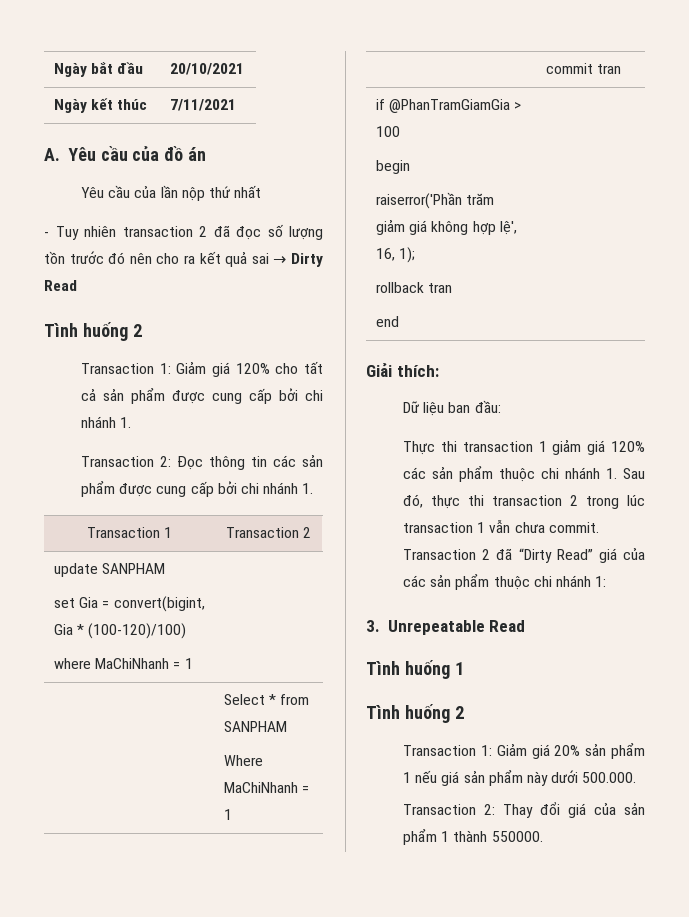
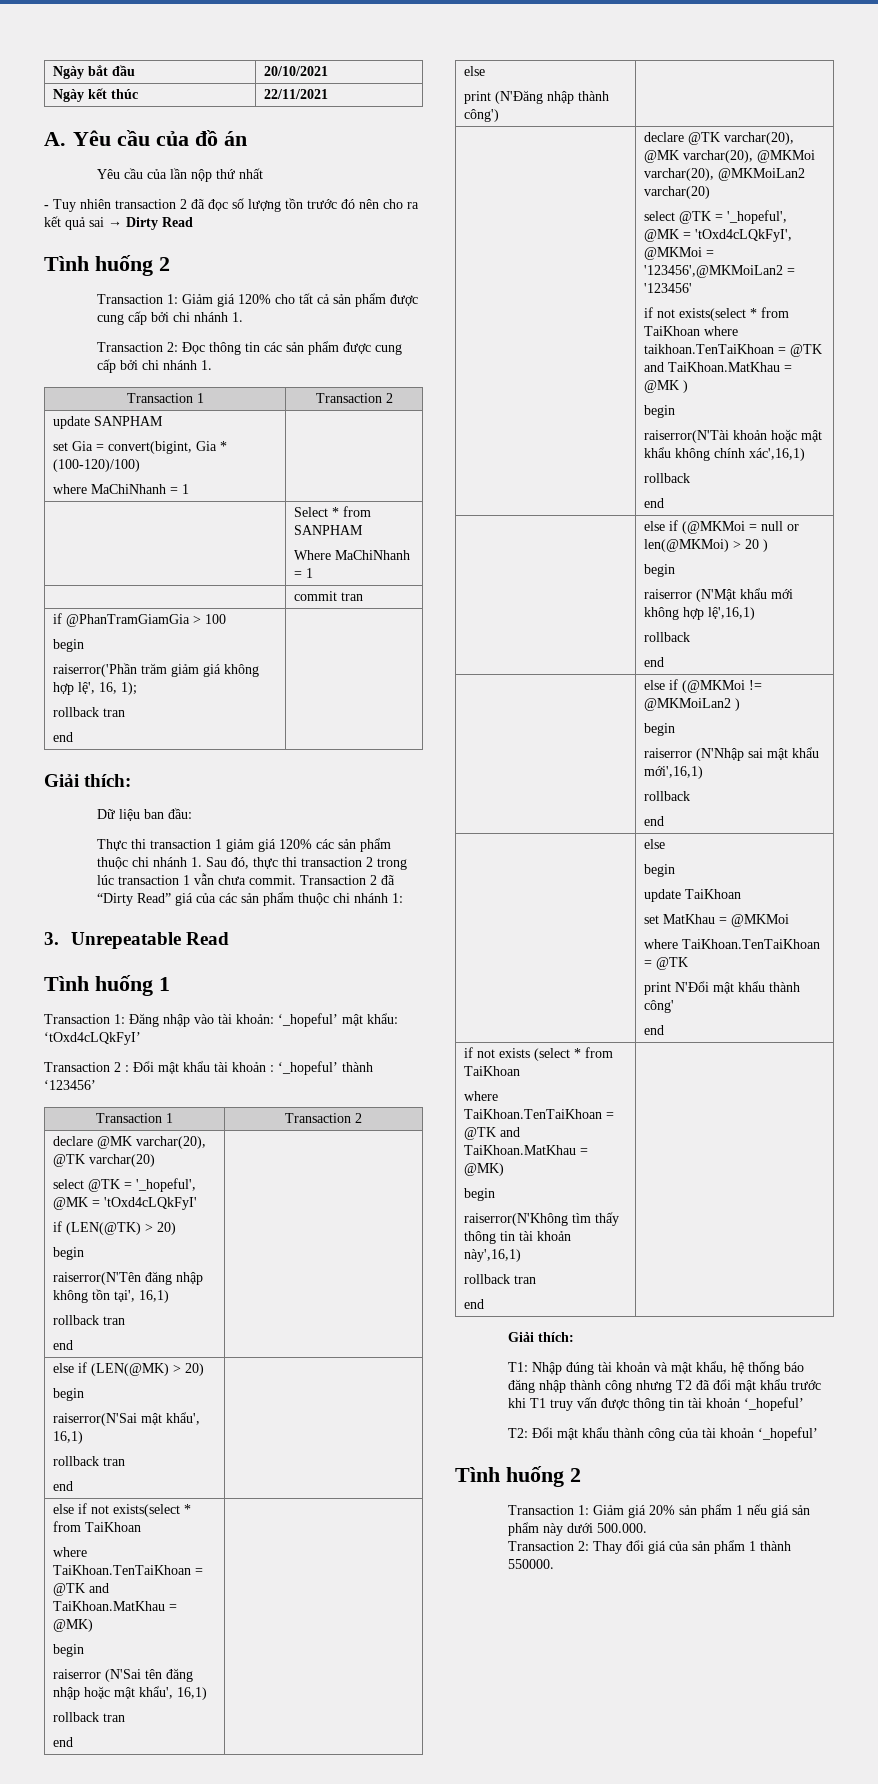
[169,99,236,111] 7/11/2021 -> [264,89,329,99] 22/11/2021
(464, 668) none -> [44,1013,398,1027] [44,1032,141,1045] [44,1061,373,1075] [44,1080,96,1090] [96,1113,173,1123] [285,1113,362,1123] [53,1136,207,1149] [53,1154,156,1167] [53,1178,197,1192] [53,1197,198,1210] [53,1221,177,1235] [53,1247,85,1260] [53,1271,204,1285] [53,1289,170,1303] [53,1315,126,1325] [53,1340,74,1350] [53,1362,205,1376] [53,1388,85,1401] [53,1412,201,1426] [53,1431,84,1444] [53,1456,126,1466] [53,1481,74,1491] [53,1503,192,1517] [53,1521,142,1532] [53,1547,88,1557] [53,1565,204,1575] [53,1583,110,1596] [53,1601,178,1611] [53,1619,94,1632] [53,1644,85,1657] [53,1668,194,1682] [53,1686,208,1700] [53,1712,126,1722] [53,1737,74,1747] [464,66,486,76] [464,90,610,104] [464,109,500,122] [644,132,795,145] [644,150,816,163] [644,168,806,181] [644,186,711,199] [644,210,788,224] [644,229,793,242] [644,247,715,260] [644,265,796,278] [644,283,693,293] [644,307,790,321] [644,326,739,336] [644,344,823,357] [644,362,793,372] [644,380,689,393] [644,405,676,418] [644,429,823,443] [644,447,806,461] [644,473,691,483] [644,498,665,508] [644,520,800,534] [644,539,769,552] [644,564,676,577] [644,588,794,602] [644,607,756,620] [644,632,691,642] [644,657,665,667] [644,679,763,693] [644,698,741,711] [644,723,676,736] [644,747,820,761] [644,766,704,779] [644,791,691,801] [644,816,665,826] [644,839,666,849] [644,864,676,877] [644,889,742,902] [644,914,790,927] [644,939,821,949] [644,957,689,970] [644,981,801,995] [644,1000,675,1013] [644,1025,665,1035] [464,1047,614,1061] [464,1066,521,1076] [464,1091,499,1101] [464,1109,615,1119] [464,1127,521,1140] [464,1145,589,1155] [464,1163,505,1176] [464,1188,496,1201] [464,1212,620,1226] [464,1231,572,1244] [464,1249,522,1262] [464,1274,537,1284] [464,1299,485,1309] [508,1332,575,1342] [508,1361,805,1375] [508,1379,822,1393] [508,1397,805,1411] [508,1427,819,1441] // Transaction 1: Đăng nhập vào tài khoản: ‘_hopeful’ mật khẩu: ‘tOxd4cLQkFyI’ // Transaction 2 : Đổi mật khẩu tài khoản : ‘_hopeful’ thành ‘123456’ // Transaction 1 | Transaction 2 // declare @MK varchar(20), @TK varchar(20) // select @TK = '_hopeful', @MK = 'tOxd4cLQkFyI' // if (LEN(@TK) > 20) // begin // raiserror(N'Tên đăng nhập không tồn tại', 16,1) // rollback tran // end | // else if (LEN(@MK) > 20) // begin // raiserror(N'Sai mật khẩu', 16,1) // rollback tran // end | // else if not exists(select * from TaiKhoan // where TaiKhoan.TenTaiKhoan = @TK and TaiKhoan.MatKhau = @MK) // begin // raiserror (N'Sai tên đăng nhập hoặc mật khẩu', 16,1) // rollback tran // end | // else // print (N'Đăng nhập thành công') | // | declare @TK varchar(20), @MK varchar(20), @MKMoi varchar(20), @MKMoiLan2 varchar(20) // select @TK = '_hopeful', @MK = 'tOxd4cLQkFyI', @MKMoi = '123456',@MKMoiLan2 = '123456' // if not exists(select * from TaiKhoan where taikhoan.TenTaiKhoan = @TK and TaiKhoan.MatKhau = @MK ) // begin // raiserror(N'Tài khoản hoặc mật khẩu không chính xác',16,1) // rollback // end // | else if (@MKMoi = null or len(@MKMoi) > 20 ) // begin // raiserror (N'Mật khẩu mới không hợp lệ',16,1) // rollback // end // | else if (@MKMoi != @MKMoiLan2 ) // begin // raiserror (N'Nhập sai mật khẩu mới',16,1) // rollback // end // | else // begin // update TaiKhoan // set MatKhau = @MKMoi // where TaiKhoan.TenTaiKhoan = @TK // print N'Đổi mật khẩu thành công' // end // if not exists (select * from TaiKhoan // where TaiKhoan.TenTaiKhoan = @TK and TaiKhoan.MatKhau = @MK) // begin // raiserror(N'Không tìm thấy thông tin tài khoản này',16,1) // rollback tran // end | // Giải thích: // T1: Nhập đúng tài khoản và mật khẩu, hệ thống báo đăng nhập thành công nhưng T2 đã đổi mật khẩu trước khi T1 truy vấn được thông tin tài khoản ‘_hopeful’ // T2: Đổi mật khẩu thành công của tài khoản ‘_hopeful’

